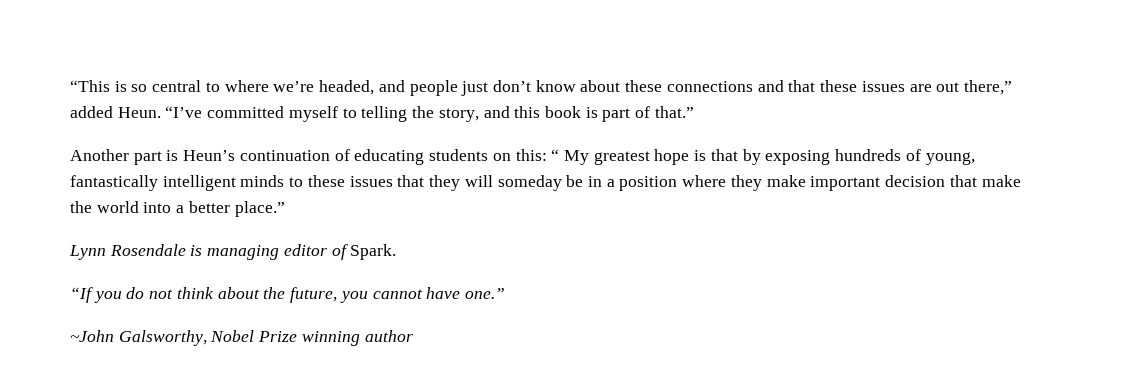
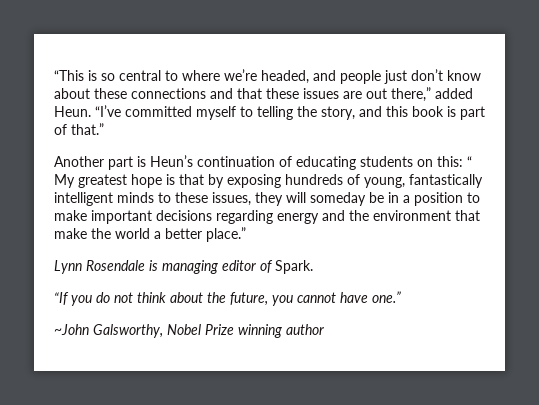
[349,175,425,187] issues that -> [212,192,251,206] issues,
[682,175,946,191] where they make important decision -> [467,192,480,203] [54,210,451,224] to make important decisions regarding energy and the environment
[143,202,172,213] into -> (150, 233) none

